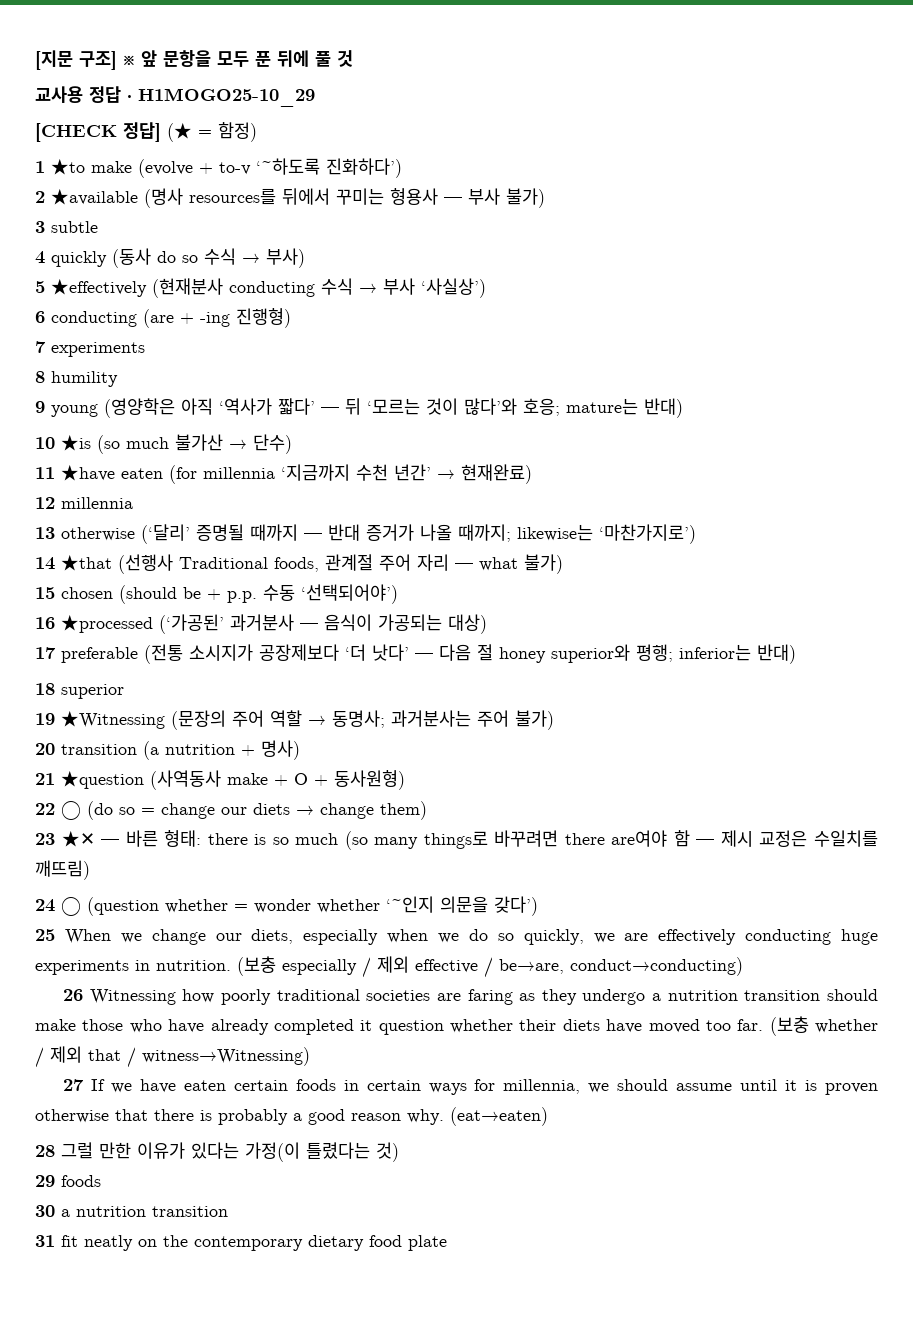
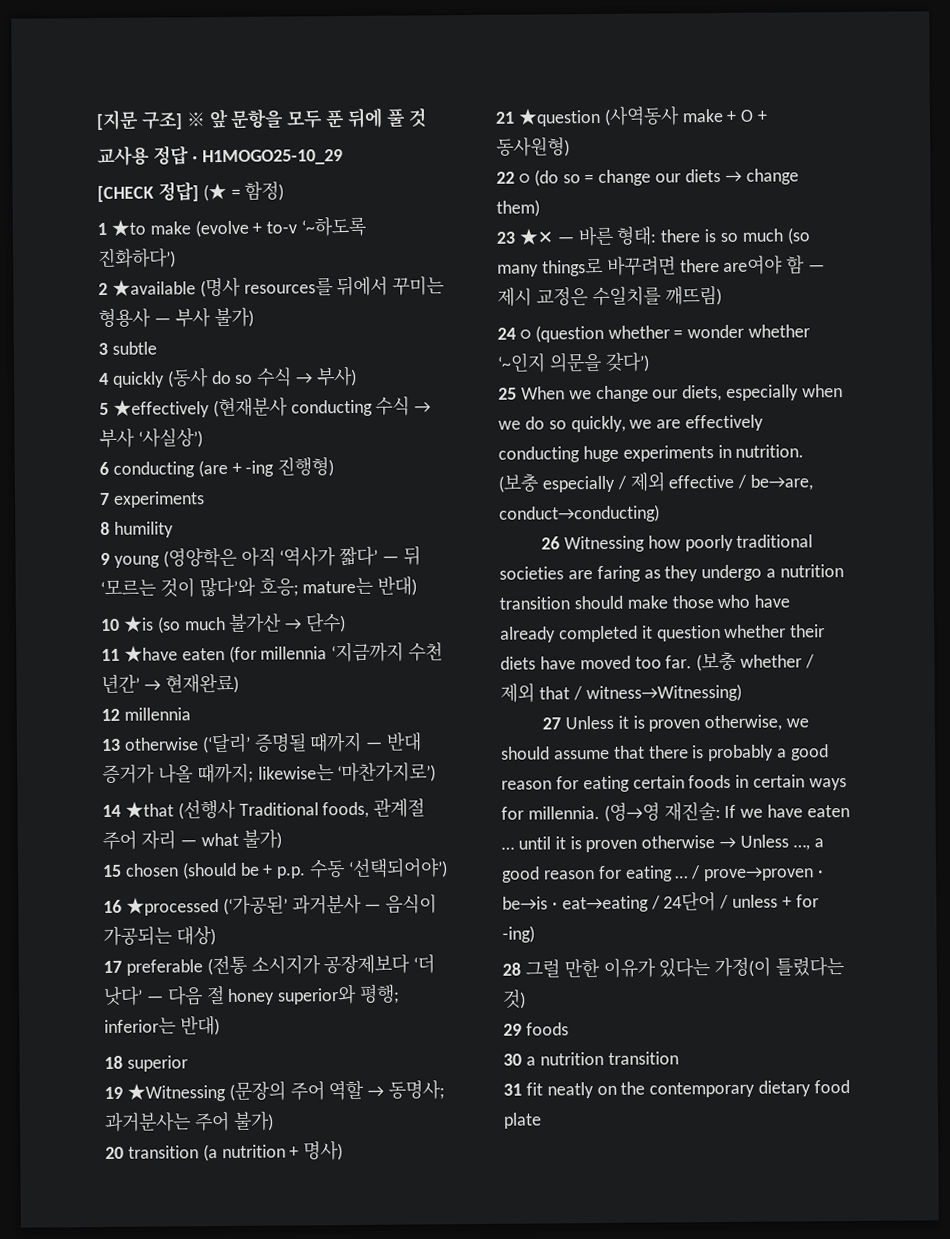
[90,1079,878,1095] [35,1109,109,1123] If we have eaten certain foods in certain ways for millennia, we should assume until it is proven otherwise -> [564,714,810,732] [501,746,610,760] Unless it is proven otherwise, we should assume
[407,1107,548,1126] why. (eat→eaten) -> [555,774,848,793] [501,802,851,822] [501,834,824,853] [501,865,825,883] [502,892,819,913] [502,925,535,943] for eating certain foods in certain ways for millennia. (영→영 재진술: If we have eaten … until it is proven otherwise → Unless …, a good reason for eating … / prove→proven · be→is · eat→eating / 24단어 / unless + for -ing)

